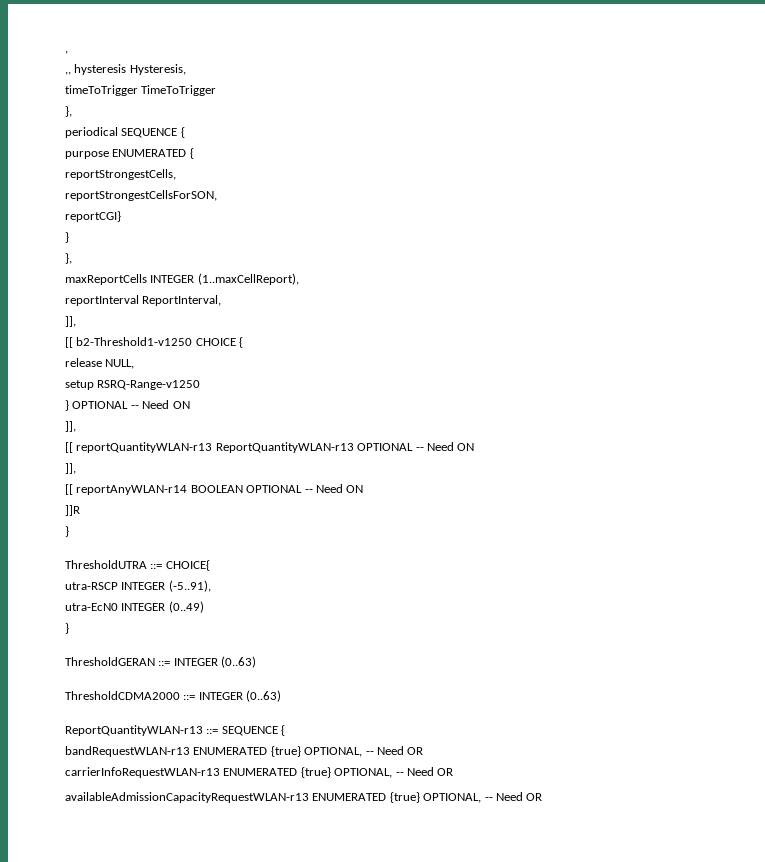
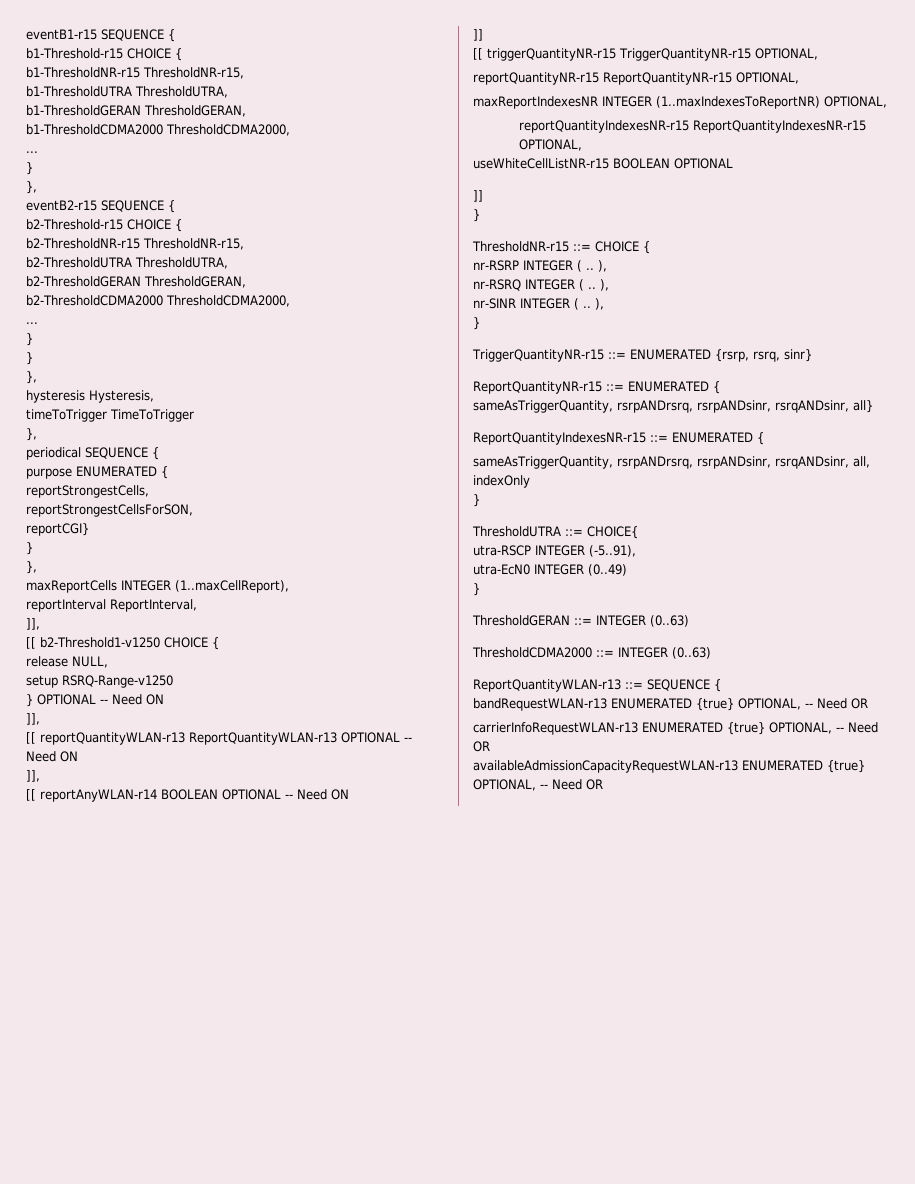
[65,51,68,54] [65,72,71,75] , // ,, -> [26,29,175,42] [26,48,182,61] [26,67,244,79] [26,86,228,98] [26,105,246,117] [26,124,290,136] [26,151,38,153] [26,162,33,175] [26,181,37,194] [26,200,175,213] [26,219,182,232] [26,238,244,250] [26,257,228,269] [26,276,246,288] [26,295,290,307] [26,322,38,324] [26,333,33,346] [26,352,33,365] [26,371,37,384] eventB1-r15 SEQUENCE { // b1-Threshold-r15 CHOICE { // b1-ThresholdNR-r15 ThresholdNR-r15, // b1-ThresholdUTRA ThresholdUTRA, // b1-ThresholdGERAN ThresholdGERAN, // b1-ThresholdCDMA2000 ThresholdCDMA2000, // ... // } // }, // eventB2-r15 SEQUENCE { // b2-Threshold-r15 CHOICE { // b2-ThresholdNR-r15 ThresholdNR-r15, // b2-ThresholdUTRA ThresholdUTRA, // b2-ThresholdGERAN ThresholdGERAN, // b2-ThresholdCDMA2000 ThresholdCDMA2000, // ... // } // } // }, //
[65,505,80,516] ]]R -> [473,29,483,41] [473,48,818,61] [473,72,799,85] [473,96,887,109] [519,120,867,133] [519,139,583,151] [473,158,733,169] [473,190,483,202] [473,209,480,222] [472,241,650,254] [473,260,607,272] [473,279,609,291] [473,298,604,310] [473,317,480,330] [472,349,812,362] [473,381,720,394] [473,400,873,413] [473,432,764,445] [473,456,870,469] [473,475,530,488] ]] // [[ triggerQuantityNR-r15 TriggerQuantityNR-r15 OPTIONAL, // reportQuantityNR-r15 ReportQuantityNR-r15 OPTIONAL, // maxReportIndexesNR INTEGER (1..maxIndexesToReportNR) OPTIONAL, // reportQuantityIndexesNR-r15 ReportQuantityIndexesNR-r15 OPTIONAL, // useWhiteCellListNR-r15 BOOLEAN OPTIONAL // ]] // } // ThresholdNR-r15 ::= CHOICE { // nr-RSRP INTEGER ( .. ), // nr-RSRQ INTEGER ( .. ), // nr-SINR INTEGER ( .. ), // } // TriggerQuantityNR-r15 ::= ENUMERATED {rsrp, rsrq, sinr} // ReportQuantityNR-r15 ::= ENUMERATED { // sameAsTriggerQuantity, rsrpANDrsrq, rsrpANDsinr, rsrqANDsinr, all} // ReportQuantityIndexesNR-r15 ::= ENUMERATED { // sameAsTriggerQuantity, rsrpANDrsrq, rsrpANDsinr, rsrqANDsinr, all, indexOnly

